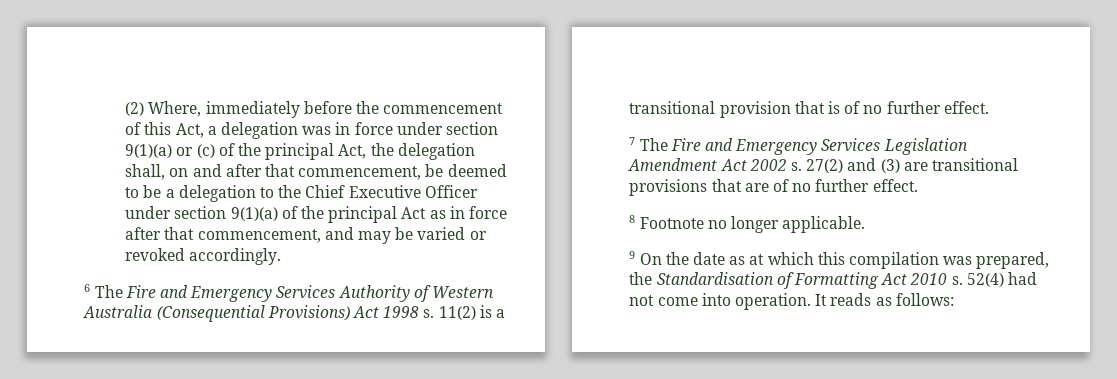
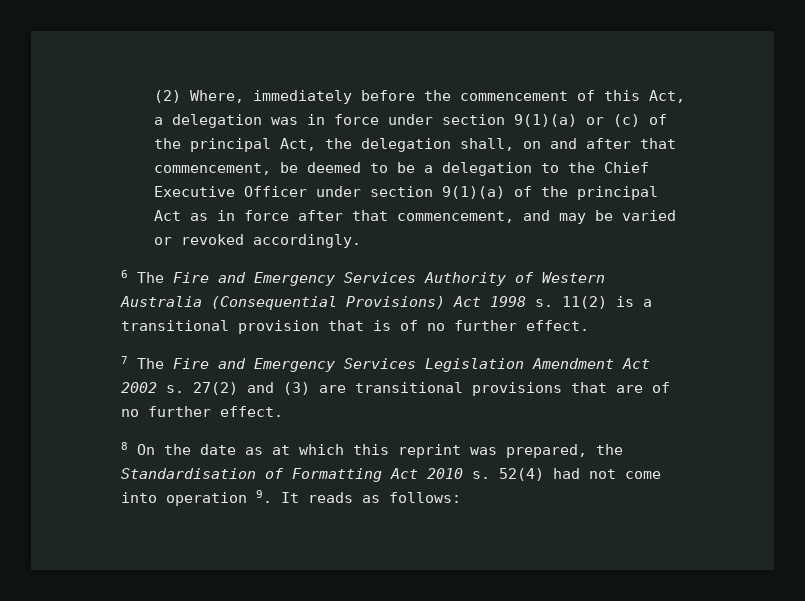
[639,216,866,233] [629,251,636,259] Footnote no longer applicable. // 9 -> (128, 446) none
[848,252,939,269] compilation -> [397,444,461,458] reprint
[734,293,811,310] operation. -> [165,490,272,506] operation 9.

